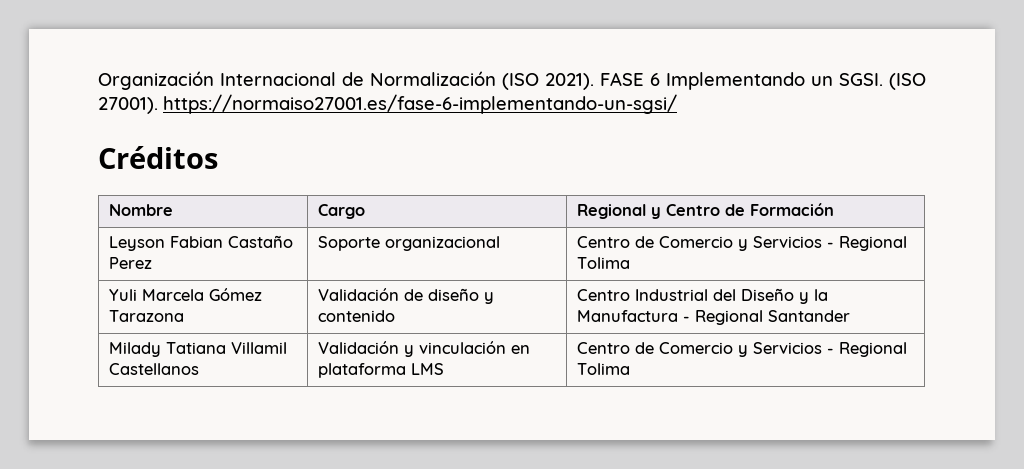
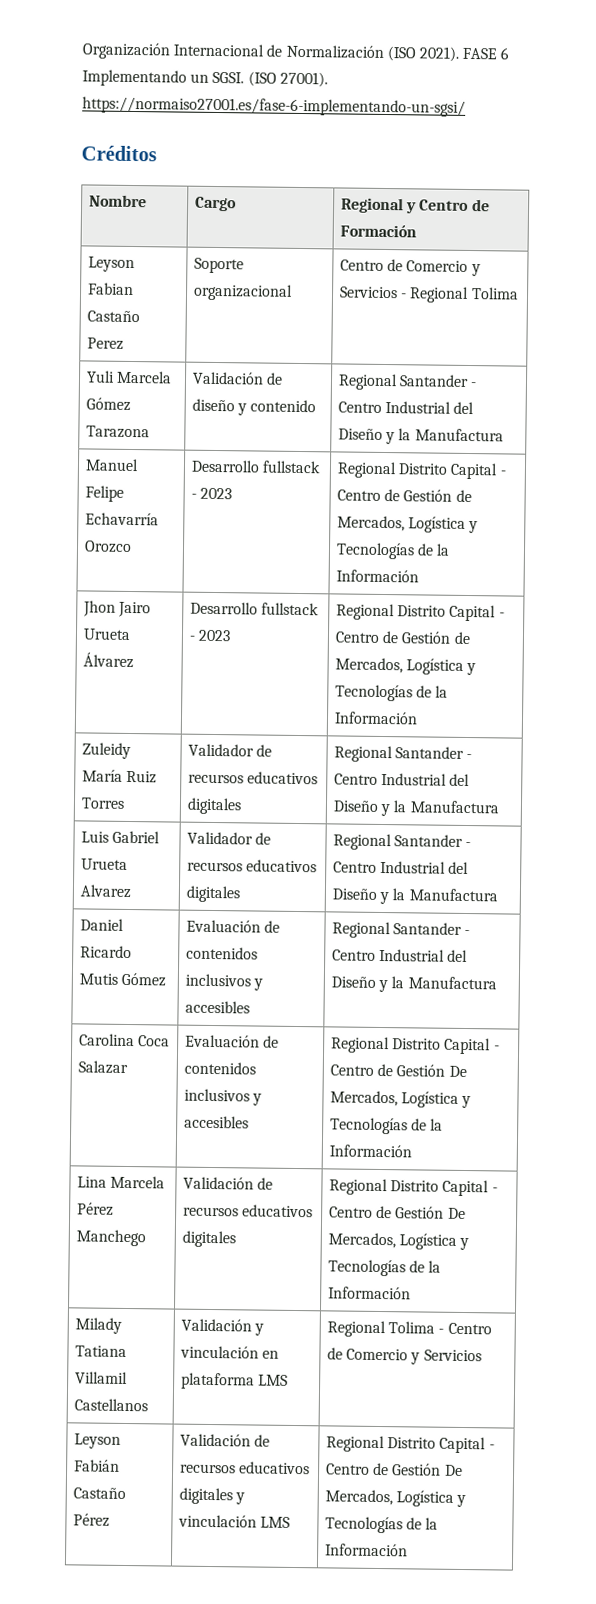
[576,288,828,304] [576,310,850,325] Centro Industrial del Diseño y la Manufactura - Regional Santander -> [338,373,477,391] [338,401,475,415] [338,428,504,445] [85,458,140,472] [85,485,125,502] [85,512,160,526] [84,540,133,554] [191,459,322,474] [191,487,233,500] [337,461,506,480] [337,489,472,503] [337,515,479,534] [336,542,451,560] [336,569,420,583] [83,600,152,618] [83,628,132,641] [83,652,135,669] [190,601,320,616] [189,629,232,642] [336,603,505,622] [335,630,471,645] [335,657,477,676] [335,684,449,702] [334,711,419,725] [82,742,132,760] [82,769,158,784] [81,797,126,809] [188,743,273,757] [188,771,319,785] [187,797,243,815] [334,745,473,763] [334,772,471,787] [333,800,500,817] [81,830,161,844] [81,858,129,870] [80,884,133,899] [187,831,272,845] [187,859,318,873] [186,885,241,903] [333,833,472,851] [333,860,470,875] [332,888,498,905] [80,918,125,931] [80,945,133,959] [79,972,167,987] [186,919,281,933] [186,946,259,960] [185,973,264,991] [185,1000,251,1014] [332,921,471,939] [332,948,469,963] [331,976,497,993] [79,1033,171,1047] [78,1060,129,1075] [185,1034,280,1048] [184,1061,257,1075] [184,1088,263,1106] [184,1115,250,1129] [331,1036,500,1055] [330,1063,467,1078] [330,1090,472,1109] [330,1117,444,1135] [329,1144,413,1158] [77,1175,166,1189] [77,1202,115,1216] [76,1229,147,1247] [183,1176,274,1190] [183,1204,314,1218] [182,1230,237,1248] [329,1178,498,1197] [329,1205,466,1220] [328,1232,470,1251] [328,1259,442,1277] [328,1286,412,1300] Regional Santander - Centro Industrial del Diseño y la Manufactura // Manuel Felipe Echavarría Orozco | Desarrollo fullstack - 2023 | Regional Distrito Capital - Centro de Gestión de Mercados, Logística y Tecnologías de la Información // Jhon Jairo Urueta Álvarez | Desarrollo fullstack - 2023 | Regional Distrito Capital - Centro de Gestión de Mercados, Logística y Tecnologías de la Información // Zuleidy María Ruiz Torres | Validador de recursos educativos digitales | Regional Santander - Centro Industrial del Diseño y la Manufactura // Luis Gabriel Urueta Alvarez | Validador de recursos educativos digitales | Regional Santander - Centro Industrial del Diseño y la Manufactura // Daniel Ricardo Mutis Gómez | Evaluación de contenidos inclusivos y accesibles | Regional Santander - Centro Industrial del Diseño y la Manufactura // Carolina Coca Salazar | Evaluación de contenidos inclusivos y accesibles | Regional Distrito Capital - Centro de Gestión De Mercados, Logística y Tecnologías de la Información // Lina Marcela Pérez Manchego | Validación de recursos educativos digitales | Regional Distrito Capital - Centro de Gestión De Mercados, Logística y Tecnologías de la Información
[576,342,907,357] [576,363,630,375] Centro de Comercio y Servicios - Regional Tolima -> [327,1320,492,1338] [327,1347,482,1365] [74,1433,122,1449] [74,1459,121,1472] [73,1487,127,1500] [73,1513,111,1527] [180,1433,271,1447] [180,1461,311,1475] [179,1487,246,1505] [178,1514,291,1528] [326,1435,495,1454] [326,1462,463,1476] [325,1489,467,1508] [325,1516,439,1534] [325,1543,409,1557] Regional Tolima - Centro de Comercio y Servicios // Leyson Fabián Castaño Pérez | Validación de recursos educativos digitales y vinculación LMS | Regional Distrito Capital - Centro de Gestión De Mercados, Logística y Tecnologías de la Información

